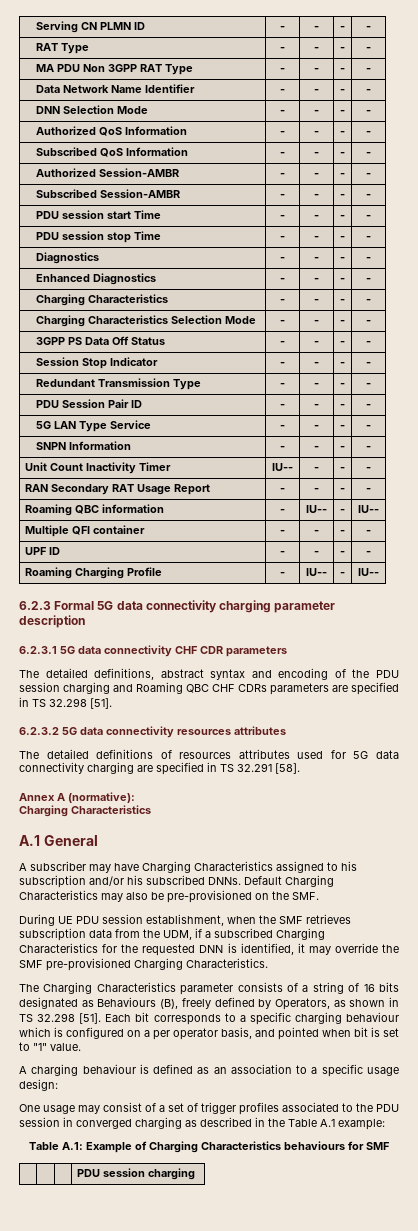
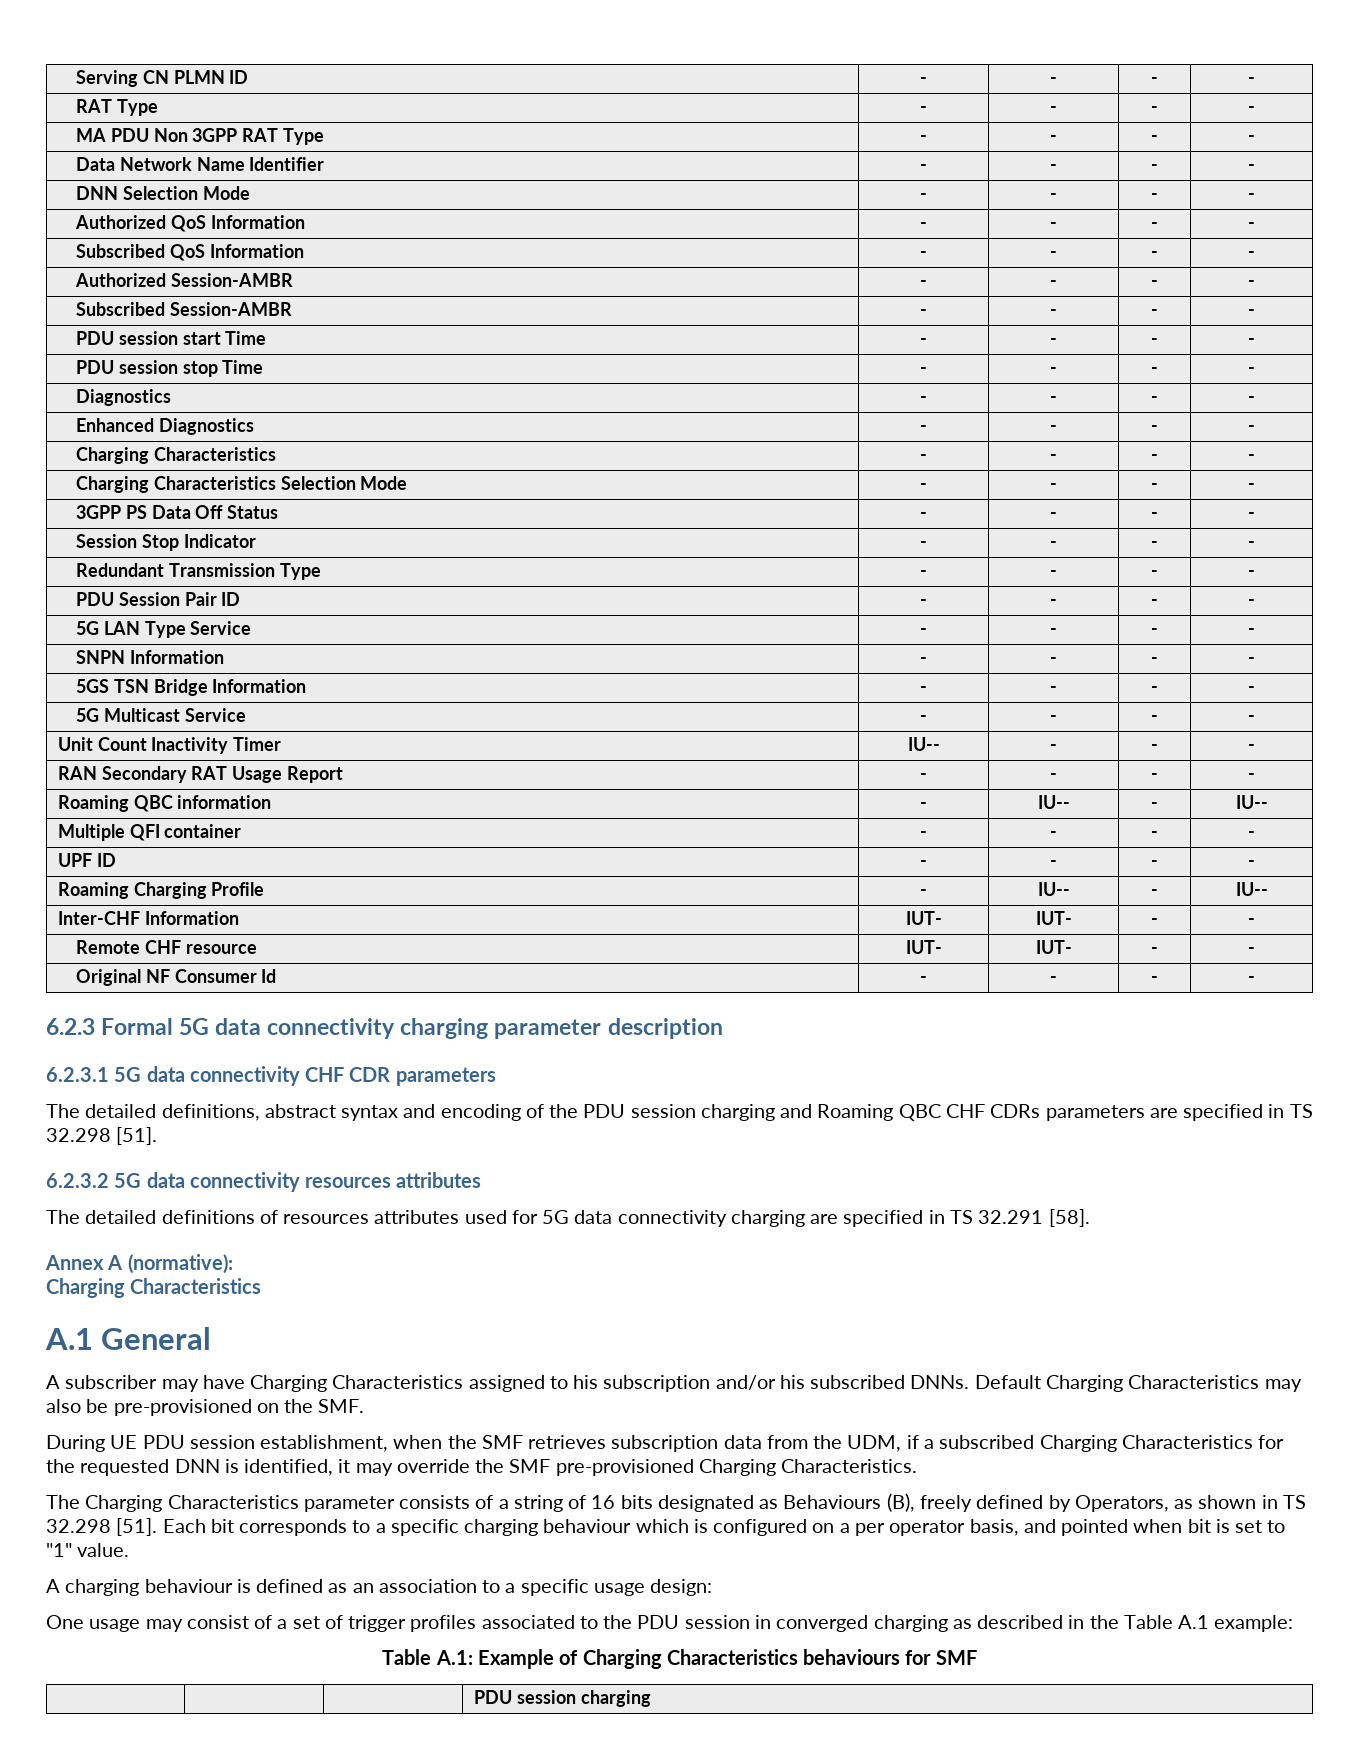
(371, 448) none -> [76,679,307,696] [920,686,927,693] [1050,686,1057,693] [1151,686,1158,693] [1248,686,1255,693] [76,708,246,722] [920,715,927,722] [1050,715,1057,722] [1151,715,1158,722] [1248,715,1255,722] // 5GS TSN Bridge Information | - | - | - | - // 5G Multicast Service | - | - | - | -
(379, 572) none -> [57,911,239,925] [905,911,942,925] [1035,911,1072,925] [1151,918,1158,925] [1248,918,1255,925] [76,940,257,954] [905,940,942,954] [1035,940,1072,954] [1151,947,1158,954] [1248,947,1255,954] [76,969,277,986] [920,976,927,983] [1050,976,1057,983] [1151,976,1158,983] [1248,976,1255,983] // Inter-CHF Information | IUT- | IUT- | - | - // Remote CHF resource | IUT- | IUT- | - | - // Original NF Consumer Id | - | - | - | -

